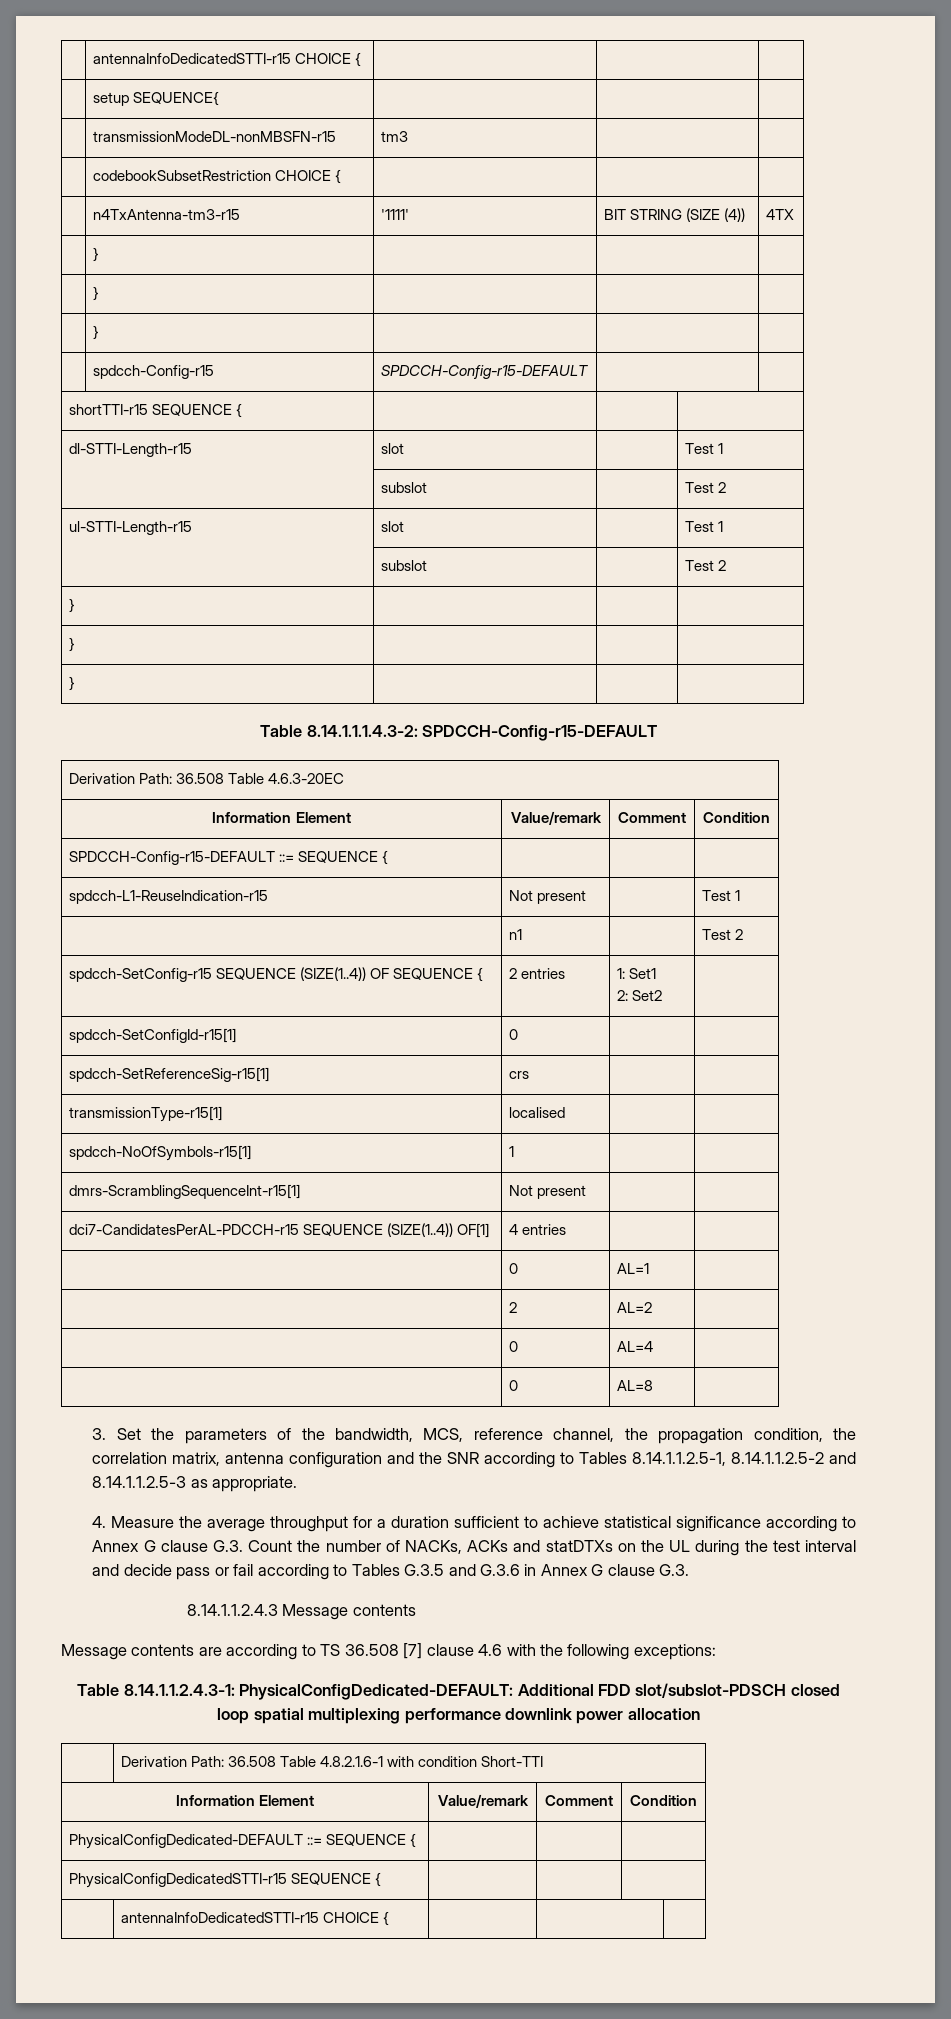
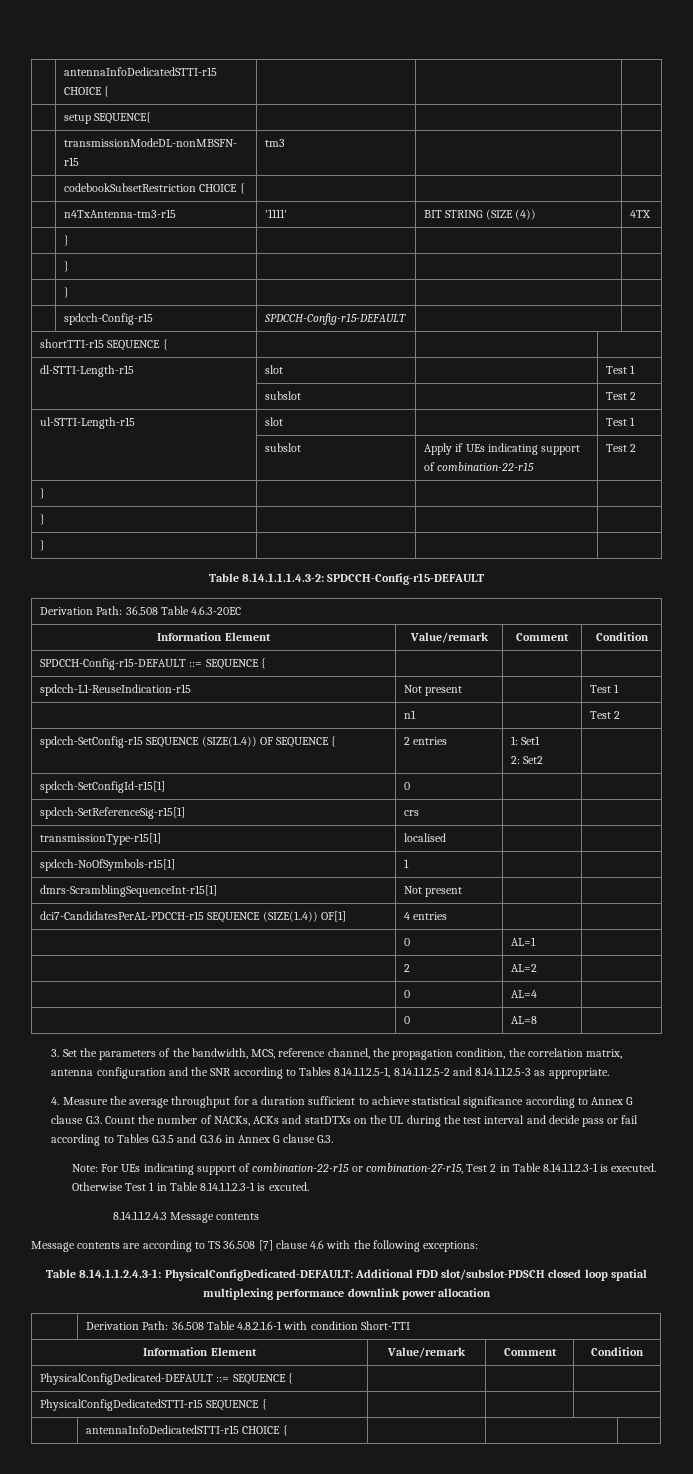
(428, 565) none -> [424,443,581,455] [424,462,535,471] Apply if UEs indicating support of combination-22-r15
(690, 1570) none -> [71,1163,657,1175] [71,1182,309,1191] // Note: For UEs indicating support of combination-22-r15 or combination-27-r15, Test 2 in Table 8.14.1.1.2.3-1 is executed. Otherwise Test 1 in Table 8.14.1.1.2.3-1 is excuted.

